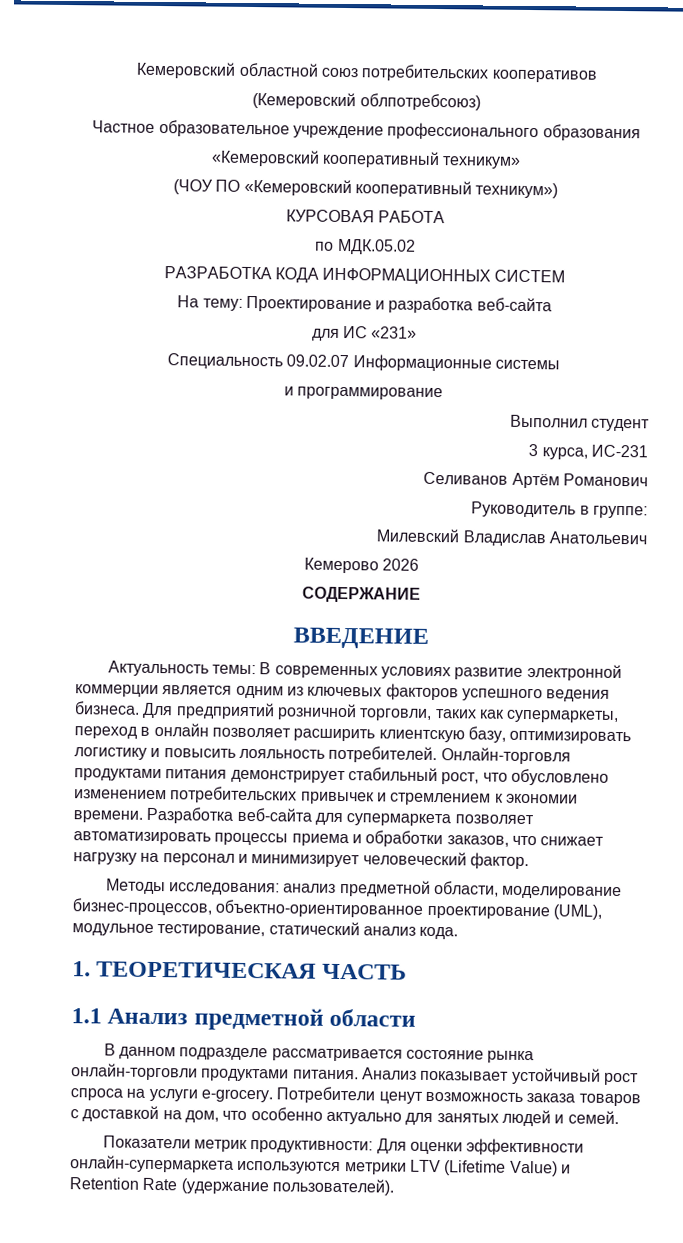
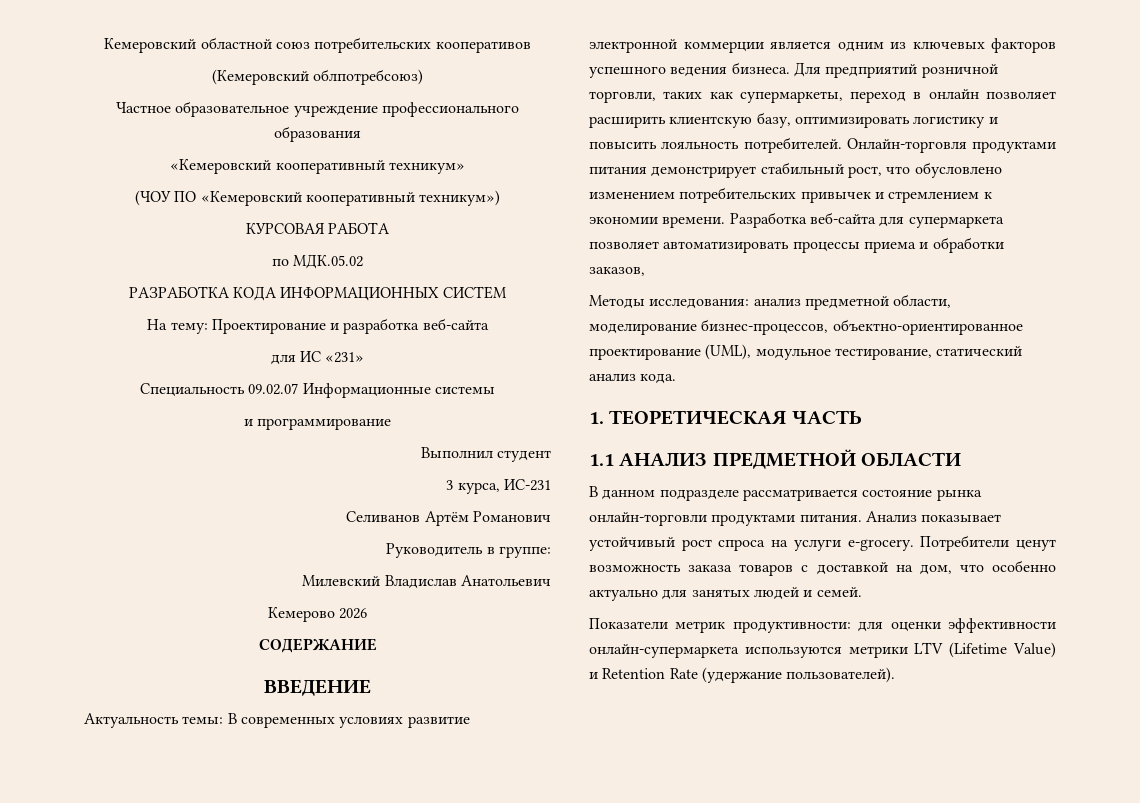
[511,835,605,846] [73,851,529,870] что снижает нагрузку на персонал и минимизирует человеческий фактор. -> (645, 271) none
[107,1007,417,1031] Анализ предметной области -> [619,449,962,469] АНАЛИЗ ПРЕДМЕТНОЙ ОБЛАСТИ
[376,1138,407,1154] Для -> [858,621,884,632] для

